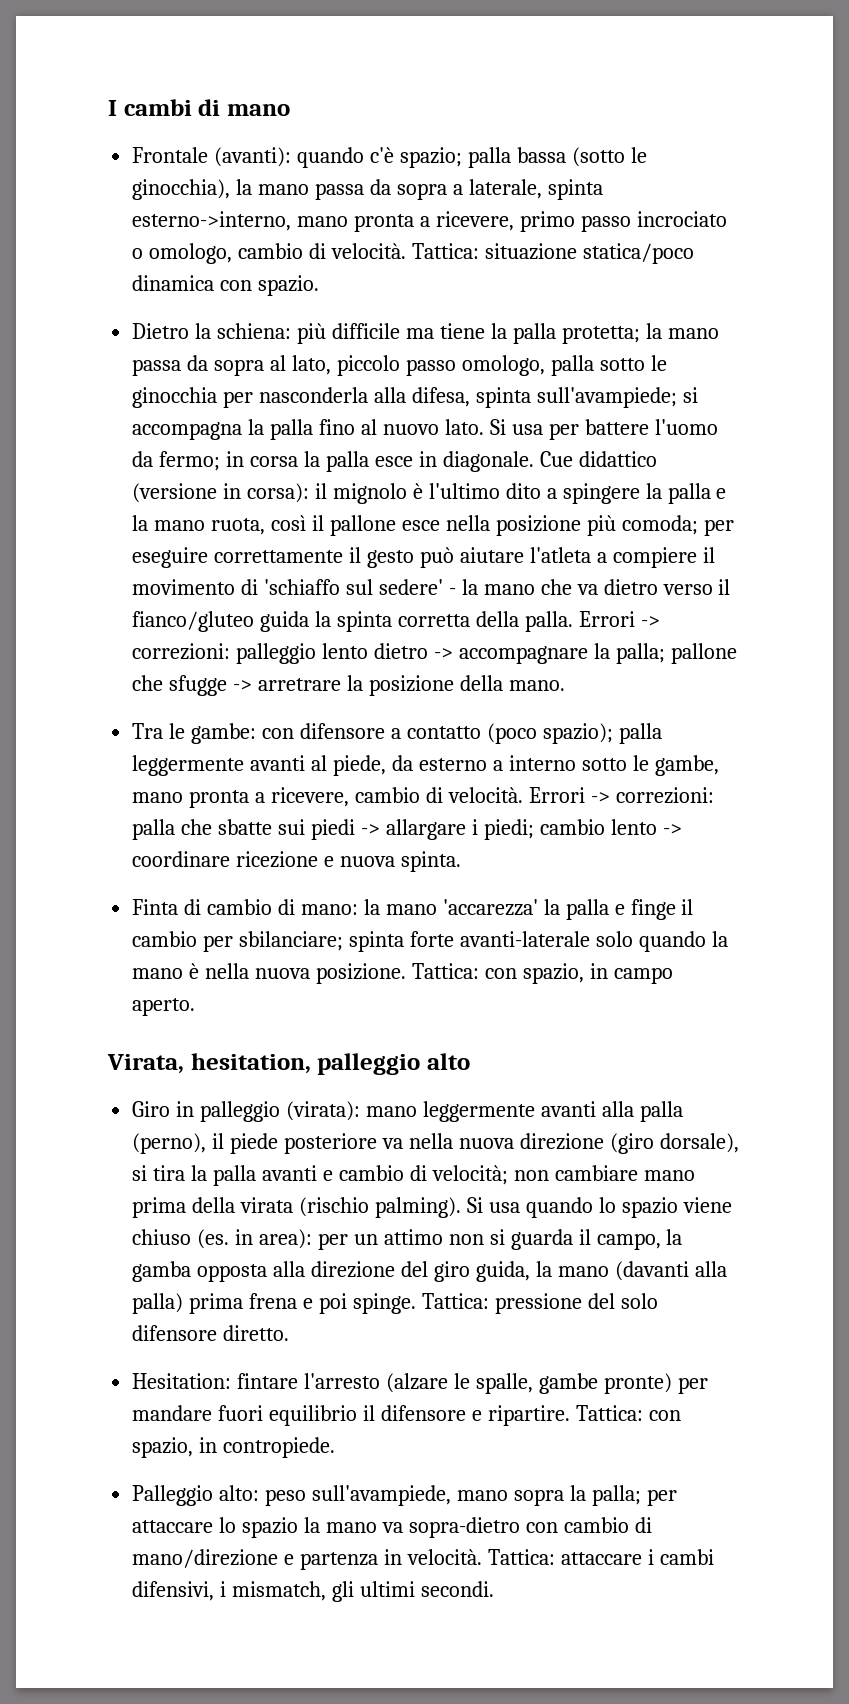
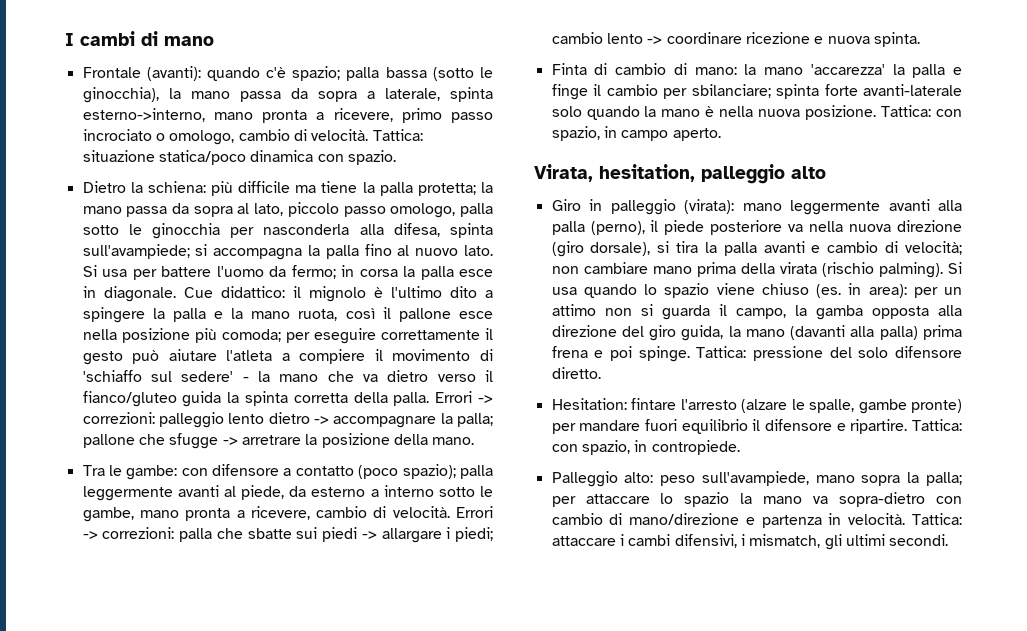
[578,451,657,467] [132,483,310,503] didattico (versione in corsa): -> [220,286,285,298] didattico:

